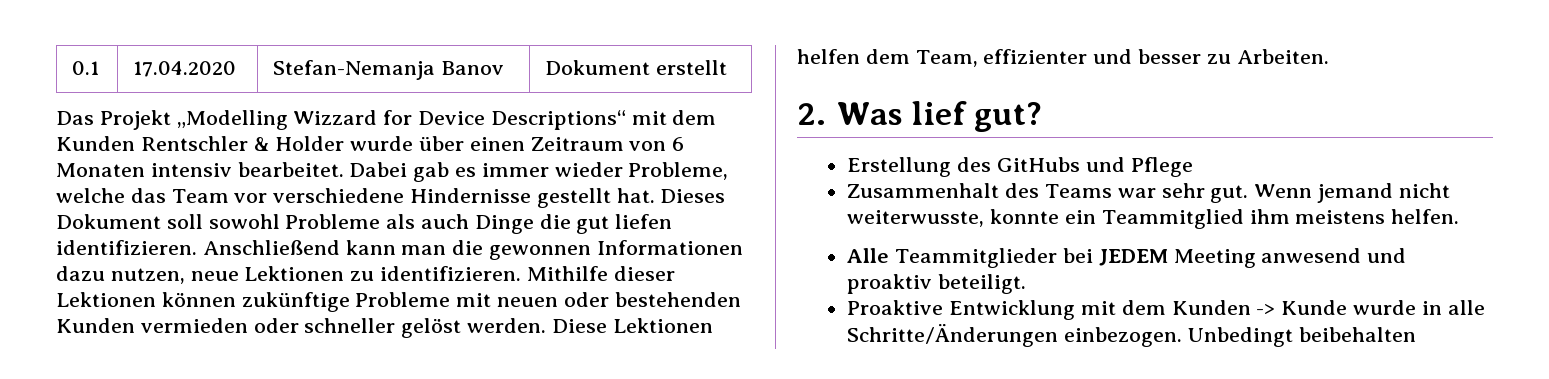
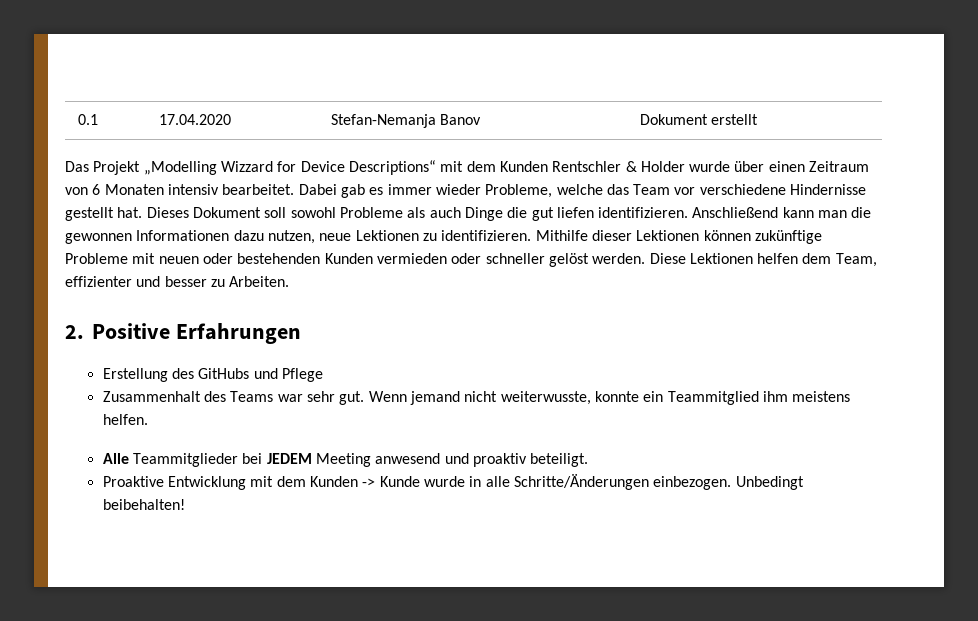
[836,101,1042,132] Was lief gut? -> [92,323,301,344] Positive Erfahrungen
[1298,327,1416,342] beibehalten -> [102,499,185,510] beibehalten!

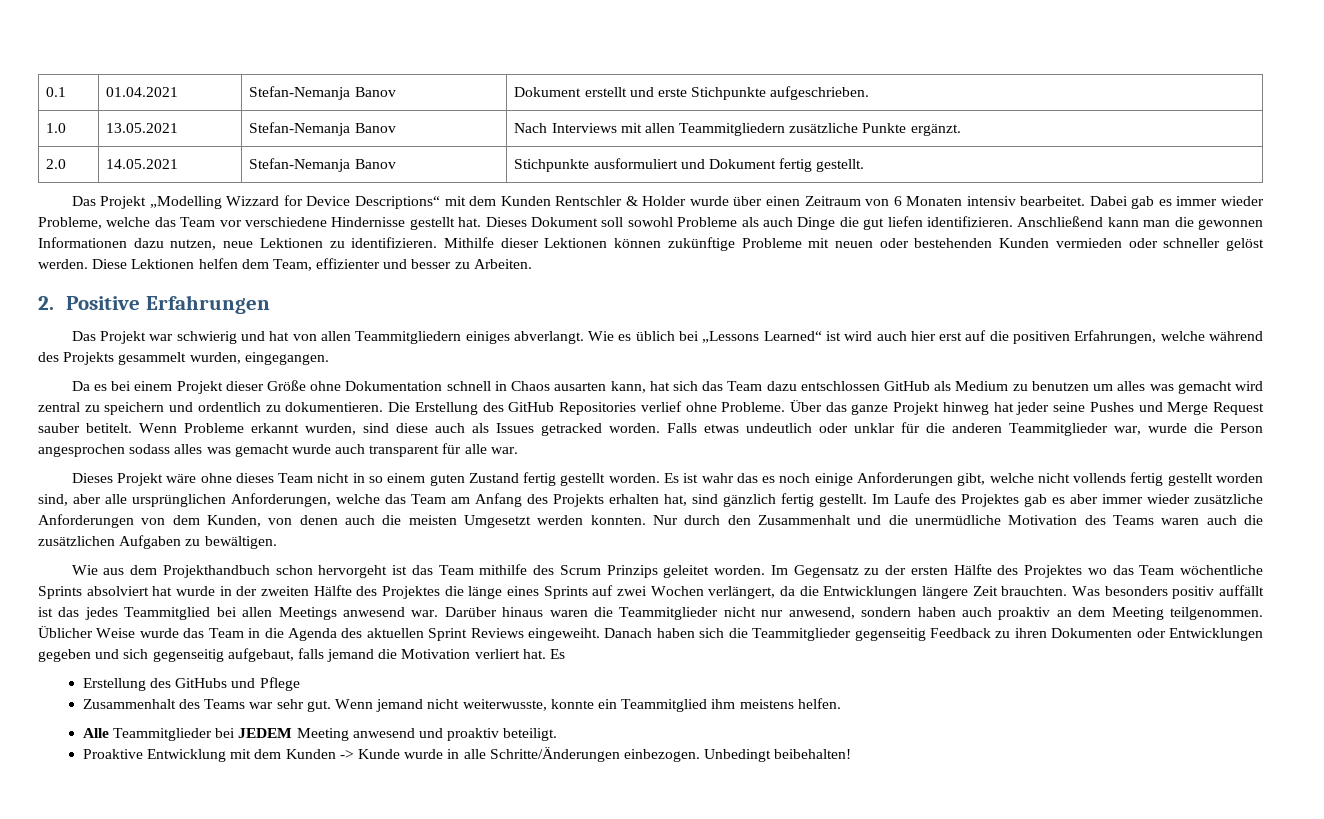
[158,114,231,125] 17.04.2020 -> [106,87,179,97] 01.04.2021
(759, 119) none -> [629,86,870,100] [46,123,67,133] [106,123,179,133] [249,122,396,136] [514,123,961,136] [46,159,67,169] [106,159,179,169] [249,158,396,172] [514,158,865,172] und erste Stichpunkte aufgeschrieben. // 1.0 | 13.05.2021 | Stefan-Nemanja Banov | Nach Interviews mit allen Teammitgliedern zusätzliche Punkte ergänzt. // 2.0 | 14.05.2021 | Stefan-Nemanja Banov | Stichpunkte ausformuliert und Dokument fertig gestellt.
(301, 333) none -> [71,330,1263,344] [38,352,329,365] [71,380,1263,394] [38,400,1265,415] [38,422,1263,436] [38,443,518,457] [71,472,1263,486] [38,493,1263,507] [38,514,1263,528] [38,535,277,549] [71,564,1263,578] [38,585,1264,599] [38,607,1263,620] [38,626,1263,641] [38,648,566,662] // Das Projekt war schwierig und hat von allen Teammitgliedern einiges abverlangt. Wie es üblich bei „Lessons Learned“ ist wird auch hier erst auf die positiven Erfahrungen, welche während des Projekts gesammelt wurden, eingegangen. // Da es bei einem Projekt dieser Größe ohne Dokumentation schnell in Chaos ausarten kann, hat sich das Team dazu entschlossen GitHub als Medium zu benutzen um alles was gemacht wird zentral zu speichern und ordentlich zu dokumentieren. Die Erstellung des GitHub Repositories verlief ohne Probleme. Über das ganze Projekt hinweg hat jeder seine Pushes und Merge Request sauber betitelt. Wenn Probleme erkannt wurden, sind diese auch als Issues getracked worden. Falls etwas undeutlich oder unklar für die anderen Teammitglieder war, wurde die Person angesprochen sodass alles was gemacht wurde auch transparent für alle war. // Dieses Projekt wäre ohne dieses Team nicht in so einem guten Zustand fertig gestellt worden. Es ist wahr das es noch einige Anforderungen gibt, welche nicht vollends fertig gestellt worden sind, aber alle ursprünglichen Anforderungen, welche das Team am Anfang des Projekts erhalten hat, sind gänzlich fertig gestellt. Im Laufe des Projektes gab es aber immer wieder zusätzliche Anforderungen von dem Kunden, von denen auch die meisten Umgesetzt werden konnten. Nur durch den Zusammenhalt und die unermüdliche Motivation des Teams waren auch die zusätzlichen Aufgaben zu bewältigen. // Wie aus dem Projekthandbuch schon hervorgeht ist das Team mithilfe des Scrum Prinzips geleitet worden. Im Gegensatz zu der ersten Hälfte des Projektes wo das Team wöchentliche Sprints absolviert hat wurde in der zweiten Hälfte des Projektes die länge eines Sprints auf zwei Wochen verlängert, da die Entwicklungen längere Zeit brauchten. Was besonders positiv auffällt ist das jedes Teammitglied bei allen Meetings anwesend war. Darüber hinaus waren die Teammitglieder nicht nur anwesend, sondern haben auch proaktiv an dem Meeting teilgenommen. Üblicher Weise wurde das Team in die Agenda des aktuellen Sprint Reviews eingeweiht. Danach haben sich die Teammitglieder gegenseitig Feedback zu ihren Dokumenten oder Entwicklungen gegeben und sich gegenseitig aufgebaut, falls jemand die Motivation verliert hat. Es

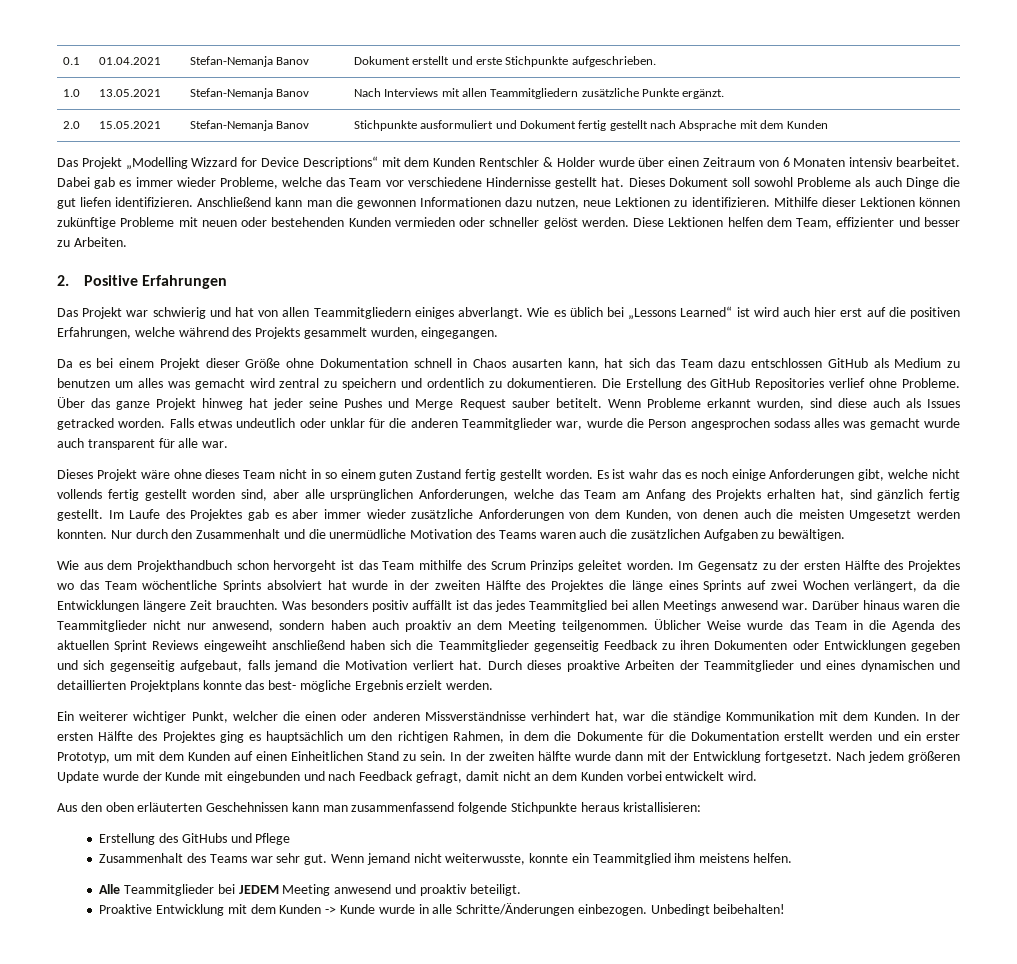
[106,159,179,169] 14.05.2021 -> [98,121,161,129] 15.05.2021
[816,159,865,172] gestellt. -> [609,120,828,131] gestellt nach Absprache mit dem Kunden
[528,628,653,641] eingeweiht. Danach -> [203,640,345,652] eingeweiht anschließend
[550,649,566,659] Es -> [487,660,961,672] [57,680,494,692] [57,711,961,723] [57,731,960,743] [57,751,960,763] [57,771,758,783] [57,802,701,814] Durch dieses proaktive Arbeiten der Teammitglieder und eines dynamischen und detaillierten Projektplans konnte das best- mögliche Ergebnis erzielt werden. // Ein weiterer wichtiger Punkt, welcher die einen oder anderen Missverständnisse verhindert hat, war die ständige Kommunikation mit dem Kunden. In der ersten Hälfte des Projektes ging es hauptsächlich um den richtigen Rahmen, in dem die Dokumente für die Dokumentation erstellt werden und ein erster Prototyp, um mit dem Kunden auf einen Einheitlichen Stand zu sein. In der zweiten hälfte wurde dann mit der Entwicklung fortgesetzt. Nach jedem größeren Update wurde der Kunde mit eingebunden und nach Feedback gefragt, damit nicht an dem Kunden vorbei entwickelt wird. // Aus den oben erläuterten Geschehnissen kann man zusammenfassend folgende Stichpunkte heraus kristallisieren:

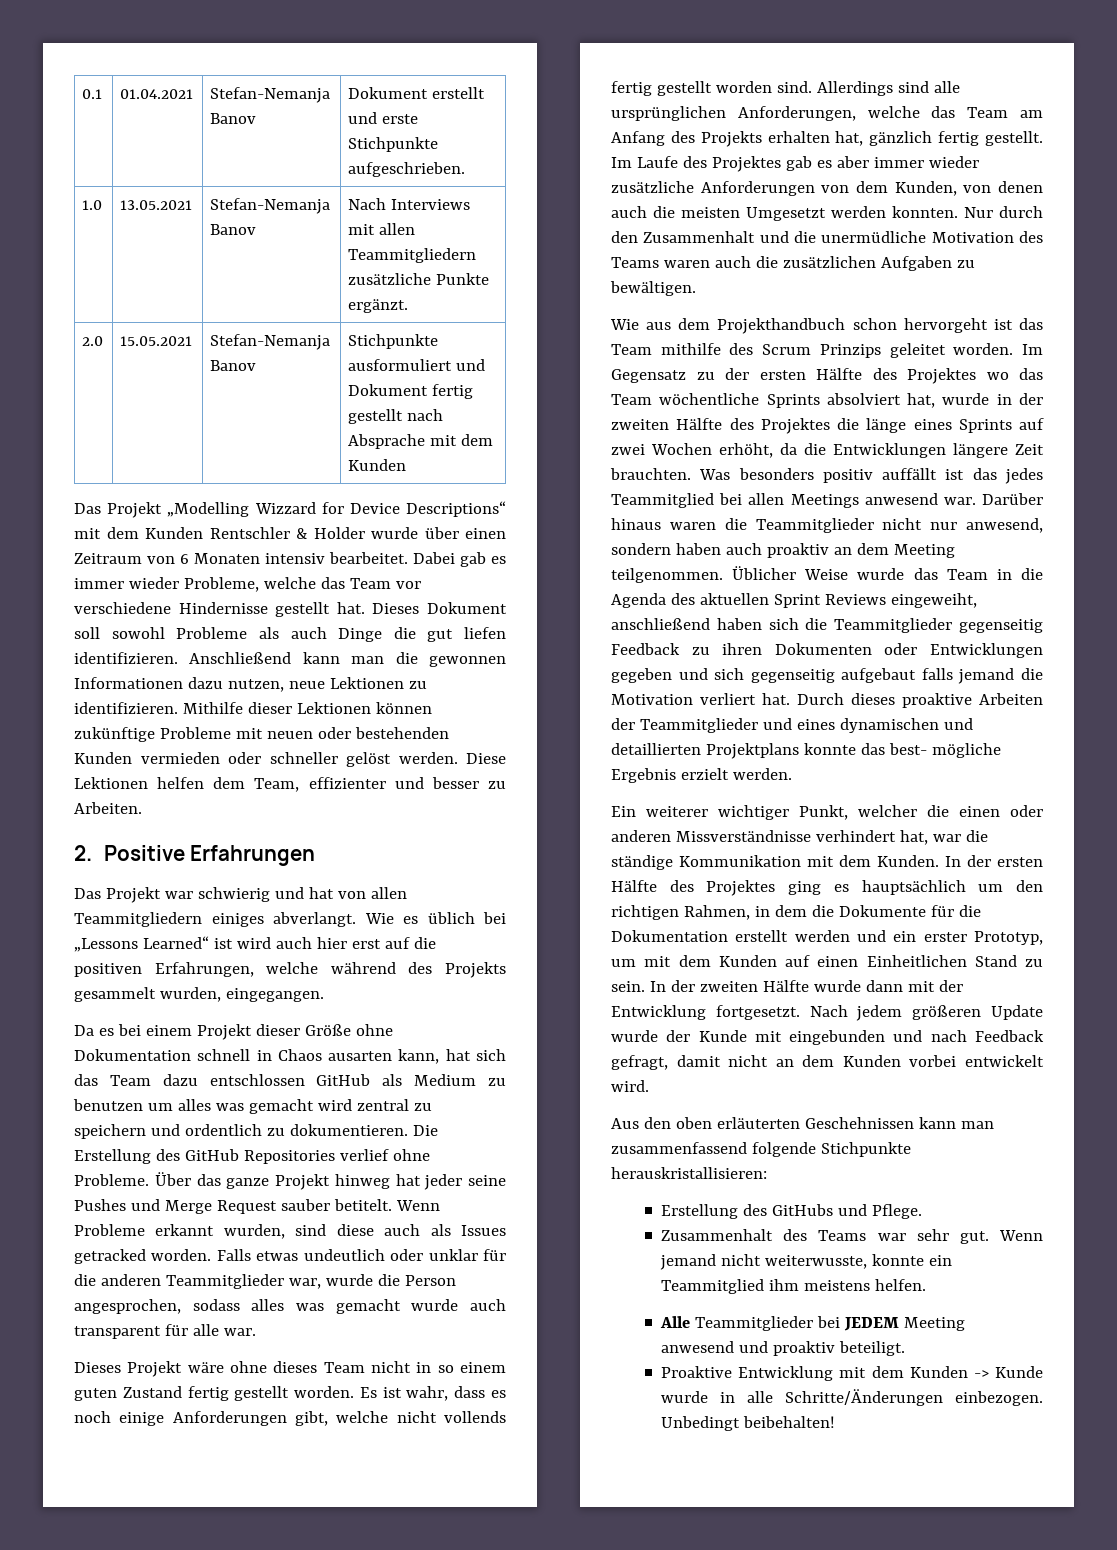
[690,418,770,430] angesprochen -> [74,1299,181,1314] angesprochen,
[629,469,682,479] wahr das -> [406,1386,486,1401] wahr, dass
[241,489,299,501] sind, aber -> [776,81,929,96] sind. Allerdings sind
[849,489,872,499] sind -> (864, 138) none
[327,580,347,590] hat -> [907,393,936,408] hat,
[854,580,918,592] verlängert, -> [719,443,773,458] erhöht,
[203,640,267,652] eingeweiht -> [890,593,977,608] eingeweiht,
[180,660,243,672] aufgebaut, -> [841,668,917,683] aufgebaut
[537,751,571,761] hälfte -> [762,980,809,992] Hälfte
[580,802,701,812] heraus kristallisieren: -> [611,1167,767,1179] herauskristallisieren:
[255,833,291,845] Pflege -> [872,1204,923,1219] Pflege.

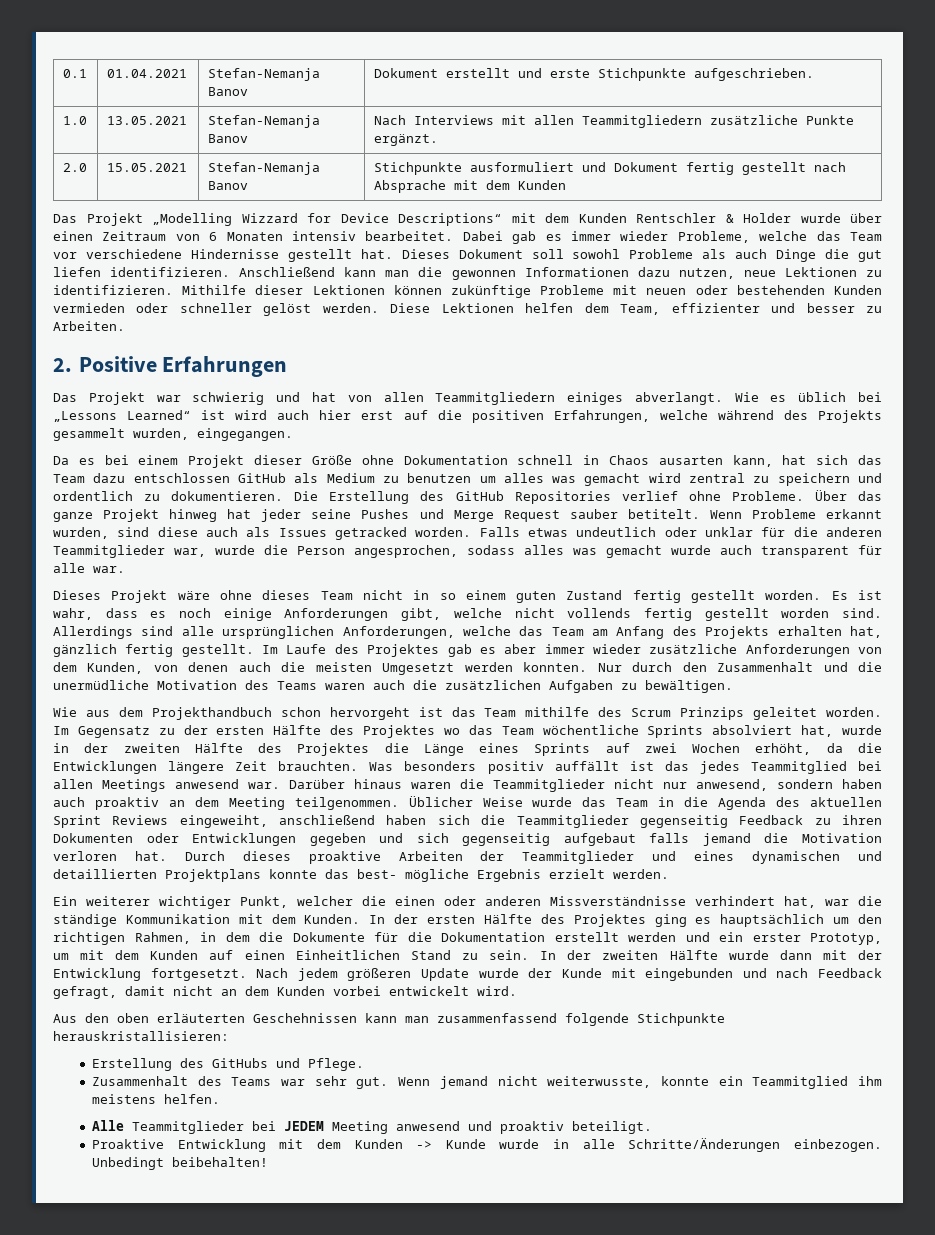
[866,418,907,433] länge -> [423,744,464,756] Länge
[700,693,756,705] verliert -> [53,851,117,861] verloren

